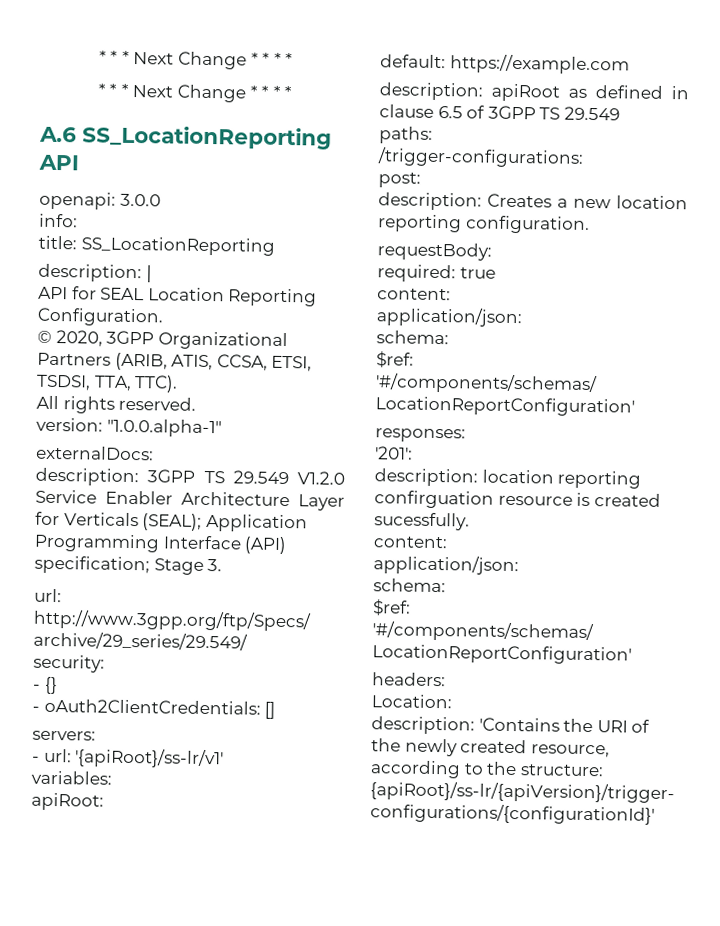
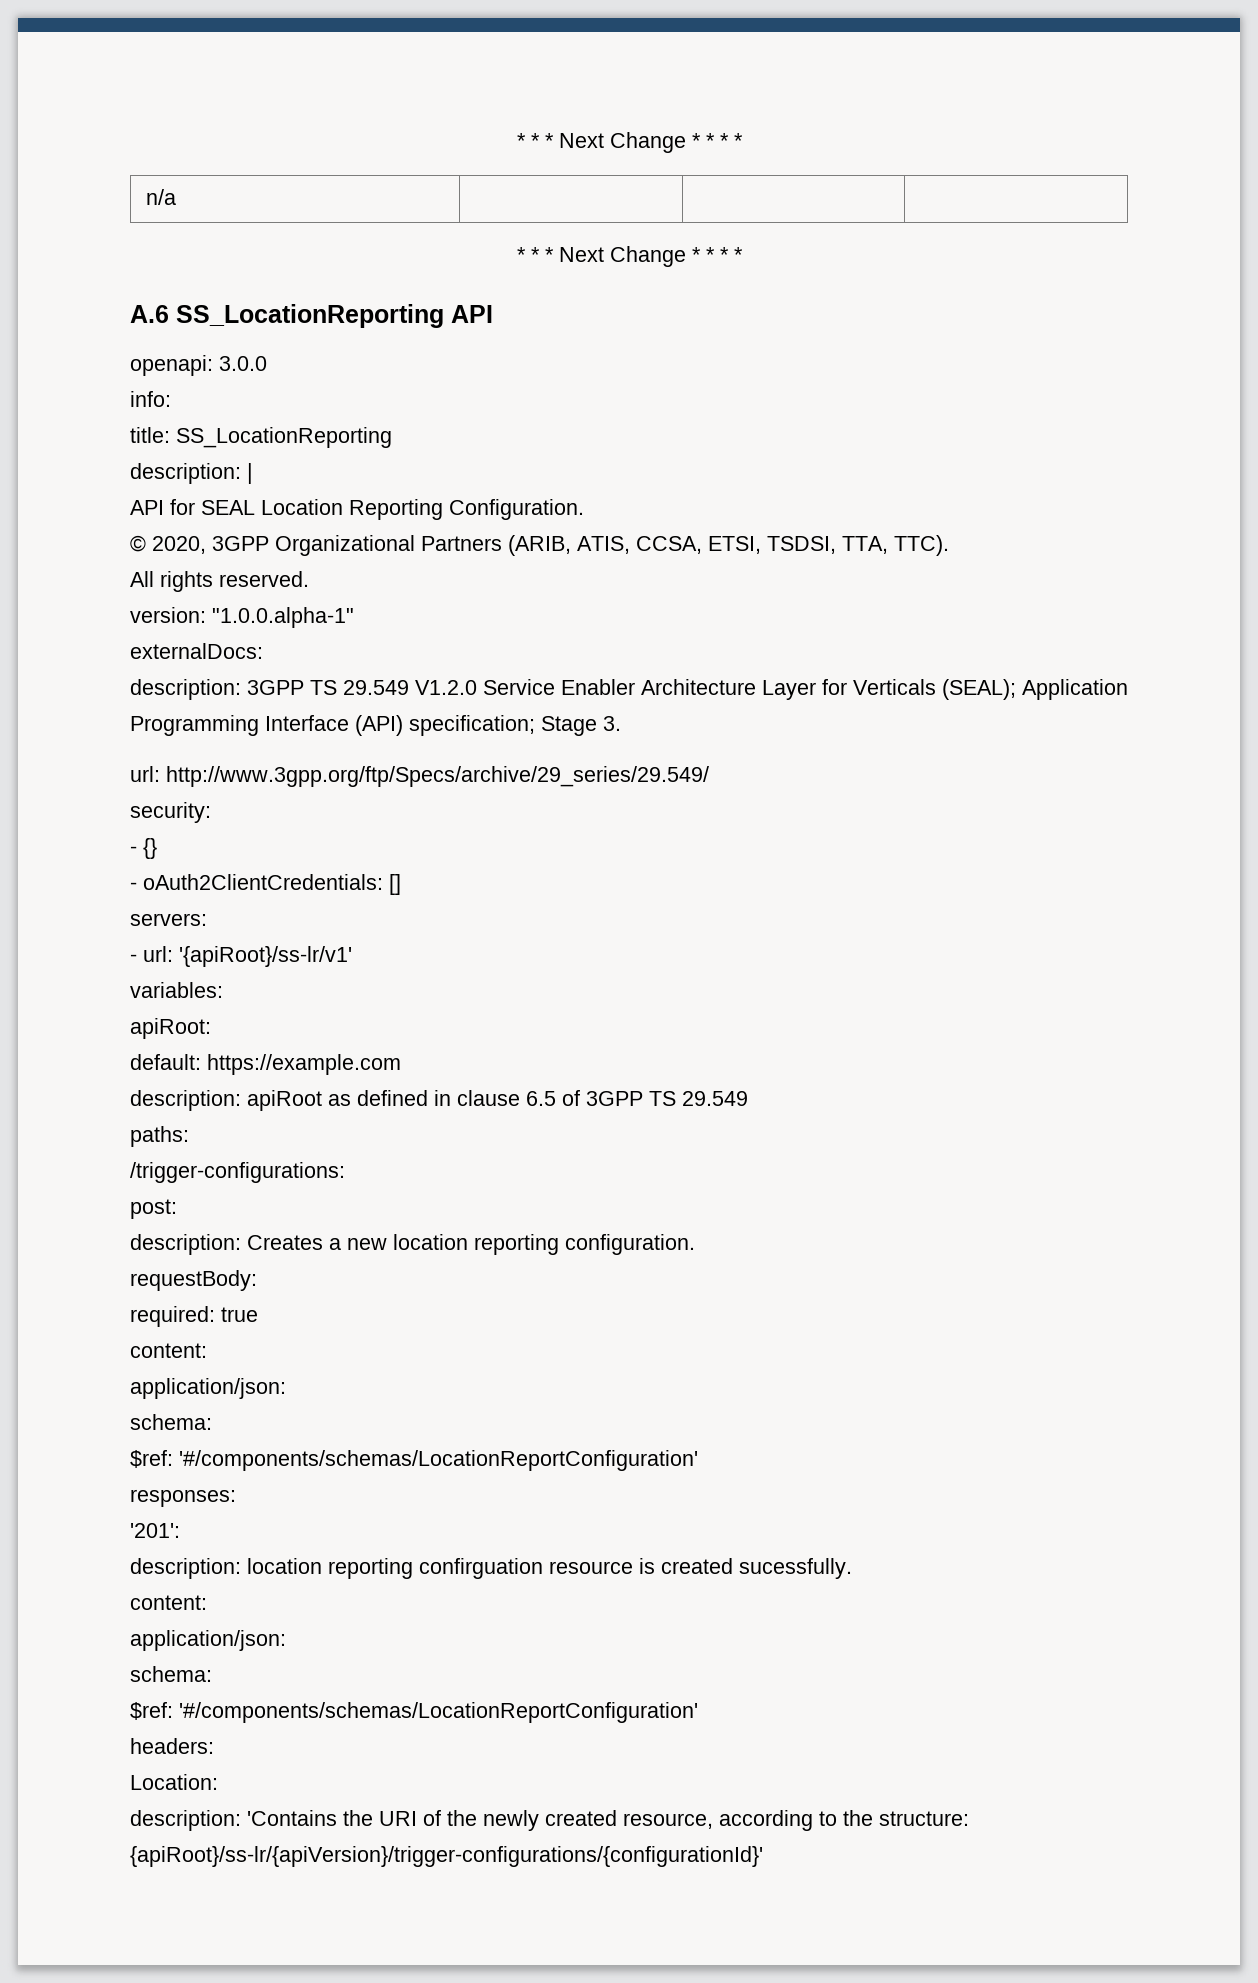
[98,50,294,70] * * * Next Change * * * * -> [516,132,743,153] [145,189,176,205] * * * Next Change * * * * // n/a | | |

